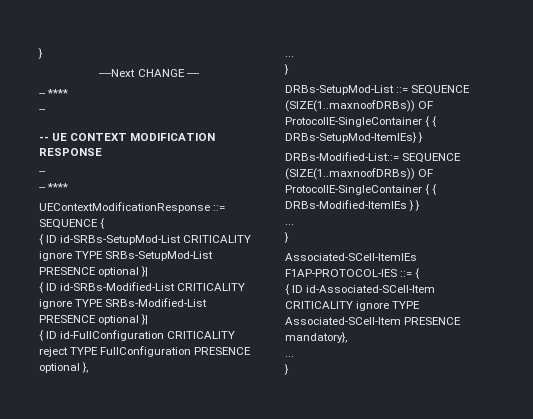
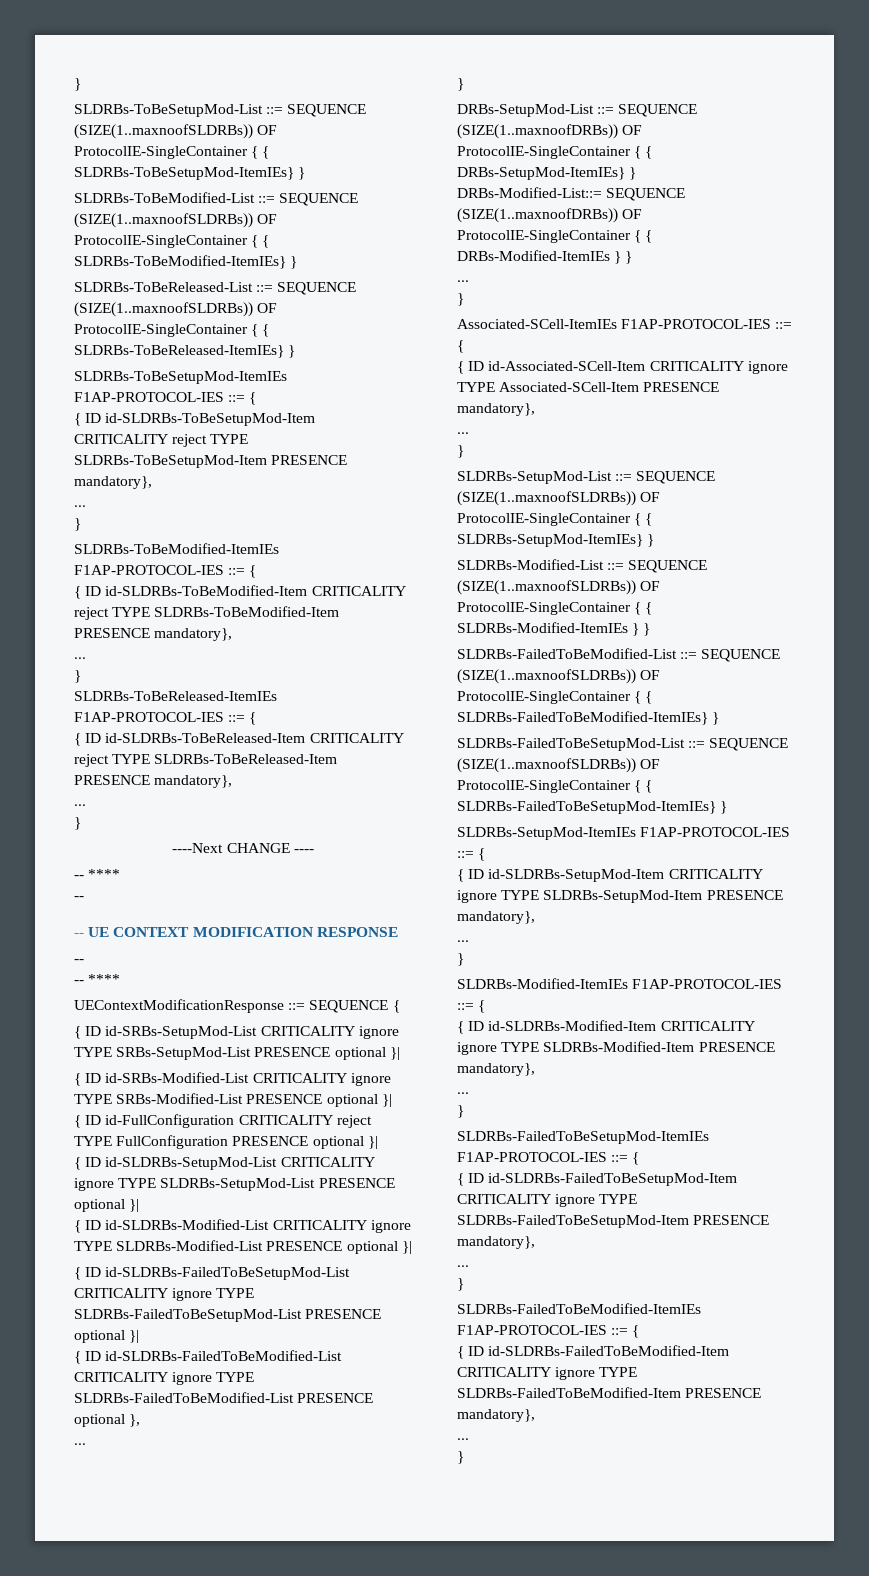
[38,48,43,59] } -> [74,78,81,91] [74,104,367,117] [74,124,278,139] [74,146,270,159] [74,167,306,180] [74,192,359,206] [74,213,278,228] [74,235,270,248] [74,255,298,269] [74,282,357,295] [74,302,278,317] [74,324,270,337] [74,345,296,358] [74,371,287,384] [74,392,257,405] [74,413,316,426] [74,434,249,447] [74,455,348,468] [74,476,152,489] [74,505,86,507] [74,518,81,531] [74,543,279,554] [74,565,257,578] [74,585,406,599] [74,606,340,620] [74,628,233,641] [74,657,86,659] [74,670,81,683] [74,691,277,701] [74,712,257,725] [74,733,404,746] [74,754,338,767] [74,775,233,788] [74,804,86,806] [74,817,81,830] } // SLDRBs-ToBeSetupMod-List ::= SEQUENCE (SIZE(1..maxnoofSLDRBs)) OF ProtocolIE-SingleContainer { { SLDRBs-ToBeSetupMod-ItemIEs} } // SLDRBs-ToBeModified-List ::= SEQUENCE (SIZE(1..maxnoofSLDRBs)) OF ProtocolIE-SingleContainer { { SLDRBs-ToBeModified-ItemIEs} } // SLDRBs-ToBeReleased-List ::= SEQUENCE (SIZE(1..maxnoofSLDRBs)) OF ProtocolIE-SingleContainer { { SLDRBs-ToBeReleased-ItemIEs} } // SLDRBs-ToBeSetupMod-ItemIEs F1AP-PROTOCOL-IES ::= { // { ID id-SLDRBs-ToBeSetupMod-Item CRITICALITY reject TYPE SLDRBs-ToBeSetupMod-Item PRESENCE mandatory}, // ... // } // SLDRBs-ToBeModified-ItemIEs F1AP-PROTOCOL-IES ::= { // { ID id-SLDRBs-ToBeModified-Item CRITICALITY reject TYPE SLDRBs-ToBeModified-Item PRESENCE mandatory}, // ... // } // SLDRBs-ToBeReleased-ItemIEs F1AP-PROTOCOL-IES ::= { // { ID id-SLDRBs-ToBeReleased-Item CRITICALITY reject TYPE SLDRBs-ToBeReleased-Item PRESENCE mandatory}, // ... // }
(80, 368) none -> [367,1136,378,1149] [74,1157,375,1170] [74,1178,395,1191] [74,1199,140,1212] [74,1219,411,1233] [74,1240,412,1254] [74,1267,351,1280] [74,1288,255,1301] [74,1309,382,1322] [74,1330,140,1343] [74,1350,343,1364] [74,1372,255,1385] [74,1392,374,1403] [74,1414,125,1427] }| // { ID id-SLDRBs-SetupMod-List CRITICALITY ignore TYPE SLDRBs-SetupMod-List PRESENCE optional }| // { ID id-SLDRBs-Modified-List CRITICALITY ignore TYPE SLDRBs-Modified-List PRESENCE optional }| // { ID id-SLDRBs-FailedToBeSetupMod-List CRITICALITY ignore TYPE SLDRBs-FailedToBeSetupMod-List PRESENCE optional }| // { ID id-SLDRBs-FailedToBeModified-List CRITICALITY ignore TYPE SLDRBs-FailedToBeModified-List PRESENCE optional
(289, 369) none -> [457,471,716,484] [457,491,661,506] [457,513,653,526] [457,534,655,547] [457,559,708,573] [457,580,661,595] [457,602,653,615] [457,622,651,636] [457,648,781,662] [457,669,661,684] [457,691,653,704] [457,711,720,725] [457,738,789,751] [457,758,661,773] [457,780,653,793] [457,801,728,814] [457,827,791,840] [457,848,486,861] [457,869,763,882] [457,890,783,903] [457,911,535,924] [457,940,469,942] [457,953,464,966] [457,978,783,989] [457,1000,486,1013] [457,1020,755,1034] [457,1041,775,1055] [457,1063,535,1076] [457,1092,469,1094] [457,1105,464,1118] [457,1131,709,1144] [457,1152,640,1165] [457,1173,738,1186] [457,1194,638,1207] [457,1215,770,1228] [457,1236,535,1249] [457,1265,469,1267] [457,1278,464,1291] [457,1303,701,1314] [457,1325,640,1338] [457,1345,730,1359] [457,1367,638,1380] [457,1387,762,1398] [457,1409,535,1422] [457,1438,469,1440] [457,1451,464,1464] // SLDRBs-SetupMod-List ::= SEQUENCE (SIZE(1..maxnoofSLDRBs)) OF ProtocolIE-SingleContainer { { SLDRBs-SetupMod-ItemIEs} } // SLDRBs-Modified-List ::= SEQUENCE (SIZE(1..maxnoofSLDRBs)) OF ProtocolIE-SingleContainer { { SLDRBs-Modified-ItemIEs } } // SLDRBs-FailedToBeModified-List ::= SEQUENCE (SIZE(1..maxnoofSLDRBs)) OF ProtocolIE-SingleContainer { { SLDRBs-FailedToBeModified-ItemIEs} } // SLDRBs-FailedToBeSetupMod-List ::= SEQUENCE (SIZE(1..maxnoofSLDRBs)) OF ProtocolIE-SingleContainer { { SLDRBs-FailedToBeSetupMod-ItemIEs} } // SLDRBs-SetupMod-ItemIEs F1AP-PROTOCOL-IES ::= { // { ID id-SLDRBs-SetupMod-Item CRITICALITY ignore TYPE SLDRBs-SetupMod-Item PRESENCE mandatory}, // ... // } // SLDRBs-Modified-ItemIEs F1AP-PROTOCOL-IES ::= { // { ID id-SLDRBs-Modified-Item CRITICALITY ignore TYPE SLDRBs-Modified-Item PRESENCE mandatory}, // ... // } // SLDRBs-FailedToBeSetupMod-ItemIEs F1AP-PROTOCOL-IES ::= { // { ID id-SLDRBs-FailedToBeSetupMod-Item CRITICALITY ignore TYPE SLDRBs-FailedToBeSetupMod-Item PRESENCE mandatory}, // ... // } // SLDRBs-FailedToBeModified-ItemIEs F1AP-PROTOCOL-IES ::= { // { ID id-SLDRBs-FailedToBeModified-Item CRITICALITY ignore TYPE SLDRBs-FailedToBeModified-Item PRESENCE mandatory}, // ... // }

